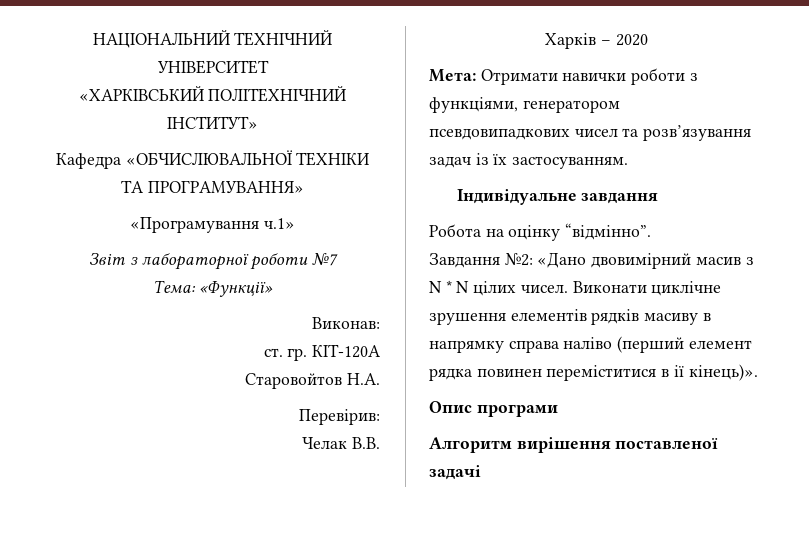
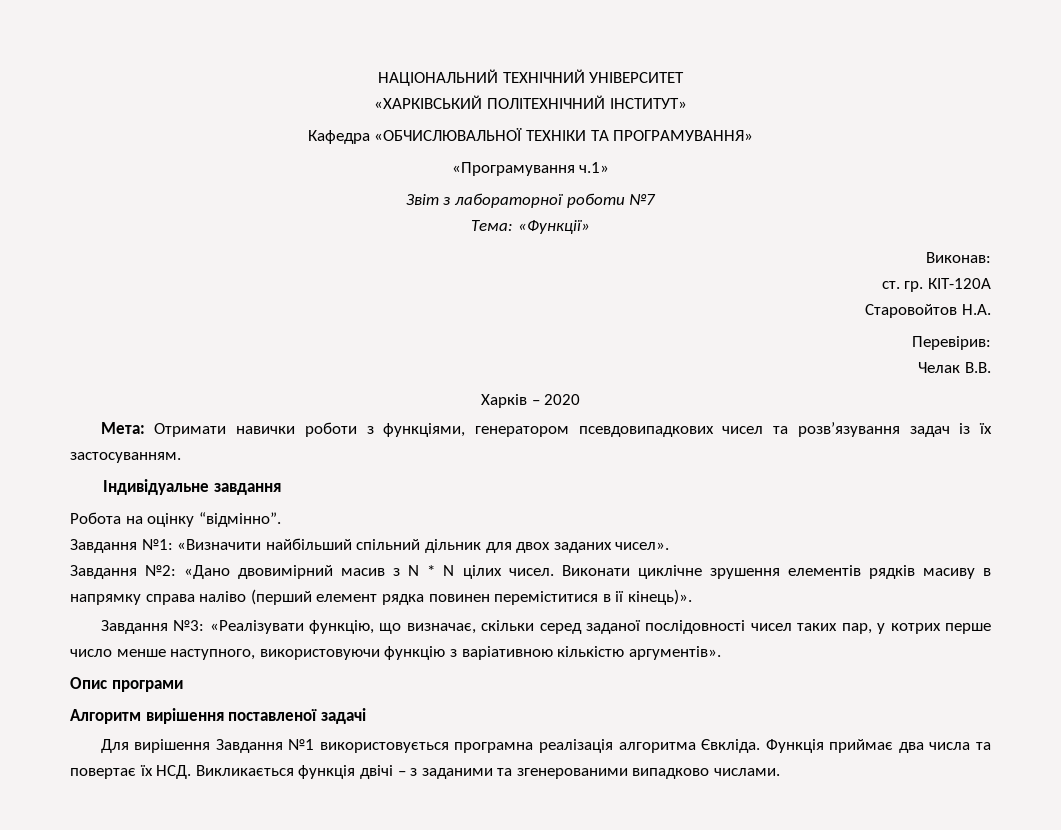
(652, 231) none -> [70,538,670,553] // Завдання №1: «Визначити найбільший спільний дільник для двох заданих чисел».
(758, 372) none -> [100,620,991,634] [70,646,721,660] // Завдання №3: «Реалізувати функцію, що визначає, скільки серед заданої послідовності чисел таких пар, у котрих перше число менше наступного, використовуючи функцію з варіативною кількістю аргументів».
(481, 472) none -> [100,739,991,753] [70,765,781,779] // Для вирішення Завдання №1 використовується програмна реалізація алгоритма Євкліда. Функція приймає два числа та повертає їх НСД. Викликається функція двічі – з заданими та згенерованими випадково числами.

